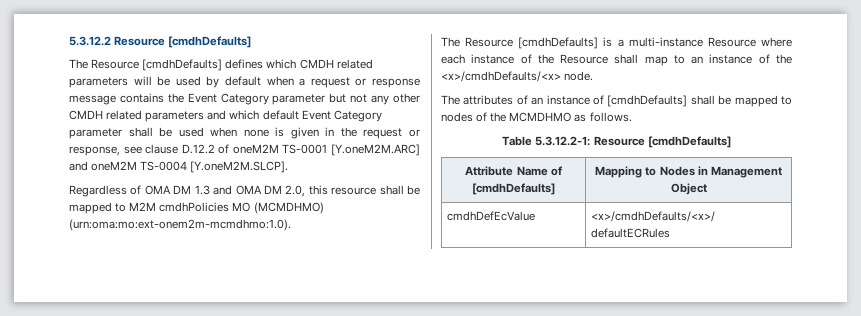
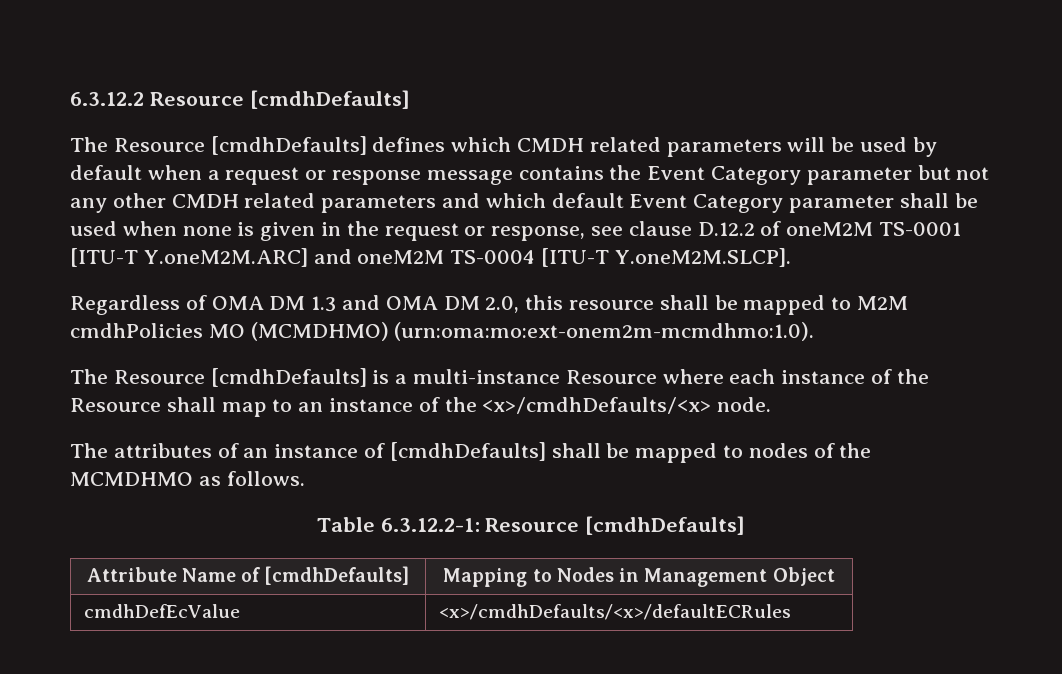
[69,36,111,46] 5.3.12.2 -> [70,92,144,106] 6.3.12.2
[331,144,420,156] [Y.oneM2M.ARC] -> [70,248,308,267] [ITU-T Y.oneM2M.ARC]
[190,161,289,173] [Y.oneM2M.SLCP]. -> [540,248,791,267] [ITU-T Y.oneM2M.SLCP].
[535,136,591,146] 5.3.12.2-1: -> [380,518,480,532] 6.3.12.2-1:

